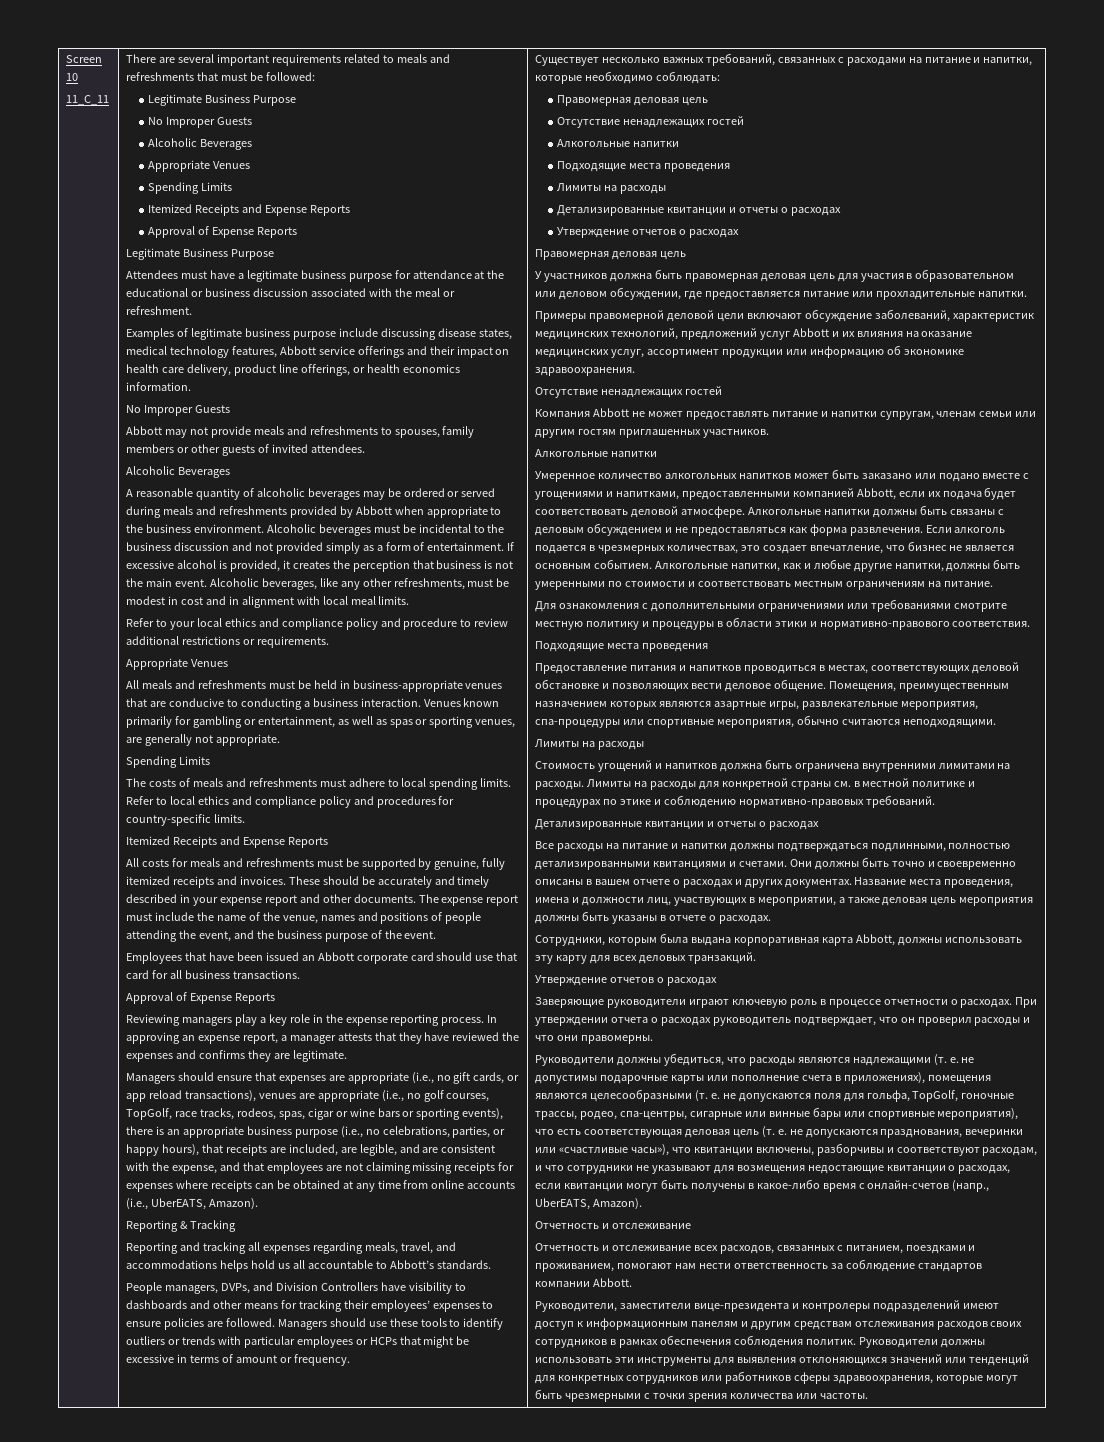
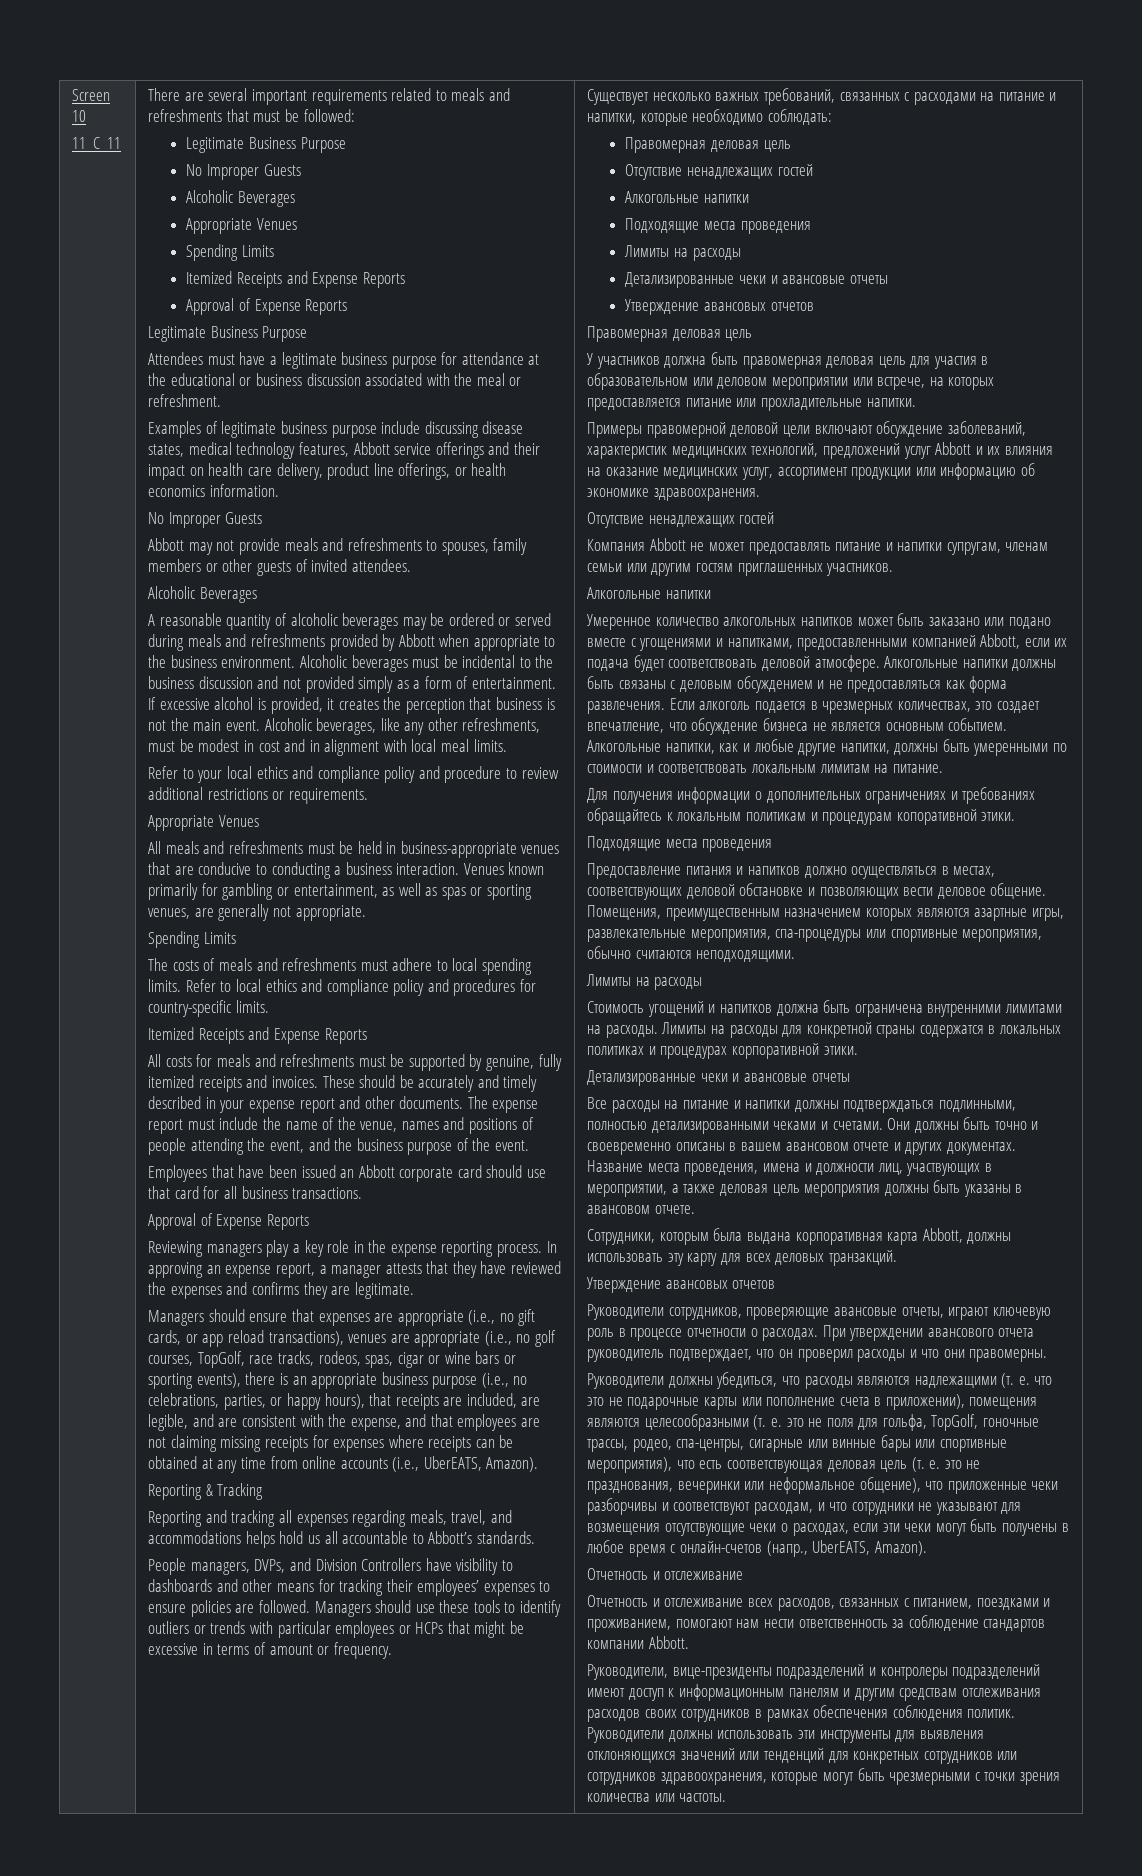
[667,207,842,216] [557,227,740,238] квитанции и отчеты о расходах // Утверждение отчетов о расходах -> [739,275,888,284] [625,299,814,315] чеки и авансовые отчеты // Утверждение авансовых отчетов
[609,287,702,300] обсуждении, где -> [771,377,995,390] мероприятии или встрече, на которых
[907,541,947,551] бизнес -> [691,718,808,735] обсуждение бизнеса
[793,581,925,590] местным ограничениям -> [750,764,870,773] локальным лимитам
[558,599,1007,612] [534,617,1031,630] ознакомления с дополнительными ограничениями или требованиями смотрите местную политику и процедуры в области этики и нормативно-правового соответствия. -> [612,787,1036,804] [587,808,1016,825] получения информации о дополнительных ограничениях и требованиях обращайтесь к локальным политикам и процедурам копоративной этики.
[743,665,816,674] проводиться -> [804,866,938,879] должно осуществляться
[833,778,976,787] [534,795,935,808] [534,819,819,830] см. в местной политике и процедурах по этике и соблюдению нормативно-правовых требований. // Детализированные квитанции и отчеты о расходах -> [919,1025,1062,1038] [587,1043,858,1059] [587,1070,850,1086] содержатся в локальных политиках и процедурах корпоративной этики. // Детализированные чеки и авансовые отчеты
[652,861,726,870] квитанциями -> [773,1121,817,1130] чеками
[632,879,733,888] отчете о расходах -> [785,1142,890,1151] авансовом отчете
[668,915,771,924] отчете о расходах. -> [587,1205,695,1214] авансовом отчете.
[609,977,717,986] [534,997,686,1008] отчетов о расходах // Заверяющие руководители -> [665,1280,776,1289] [587,1304,944,1320] авансовых отчетов // Руководители сотрудников, проверяющие авансовые отчеты,
[610,1017,711,1026] отчета о расходах -> [927,1328,1035,1337] авансового отчета
[961,1057,975,1063] [534,1075,597,1084] не допустимы -> [1034,1376,1053,1385] [587,1397,623,1406] что это не
[843,1072,925,1084] приложениях), -> [885,1394,965,1410] приложении),
[722,1093,811,1102] не допускаются -> [786,1418,823,1427] это не
[789,1129,878,1138] не допускаются -> [944,1460,981,1469] это не
[558,1144,814,1156] «счастливые часы»), что квитанции включены, -> [768,1477,1059,1494] неформальное общение), что приложенные чеки
[807,1165,946,1174] недостающие квитанции -> [664,1523,777,1536] отсутствующие чеки
[563,1183,623,1192] квитанции -> [882,1523,932,1532] эти чеки
[756,1179,820,1189] какое-либо -> [586,1540,625,1553] любое
[619,1303,789,1312] заместители вице-президента -> [672,1664,865,1680] вице-президенты подразделений
[724,1371,830,1384] работников сферы -> [587,1772,657,1785] сотрудников

